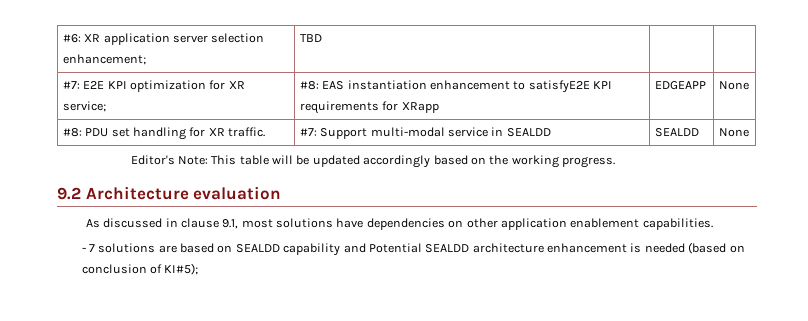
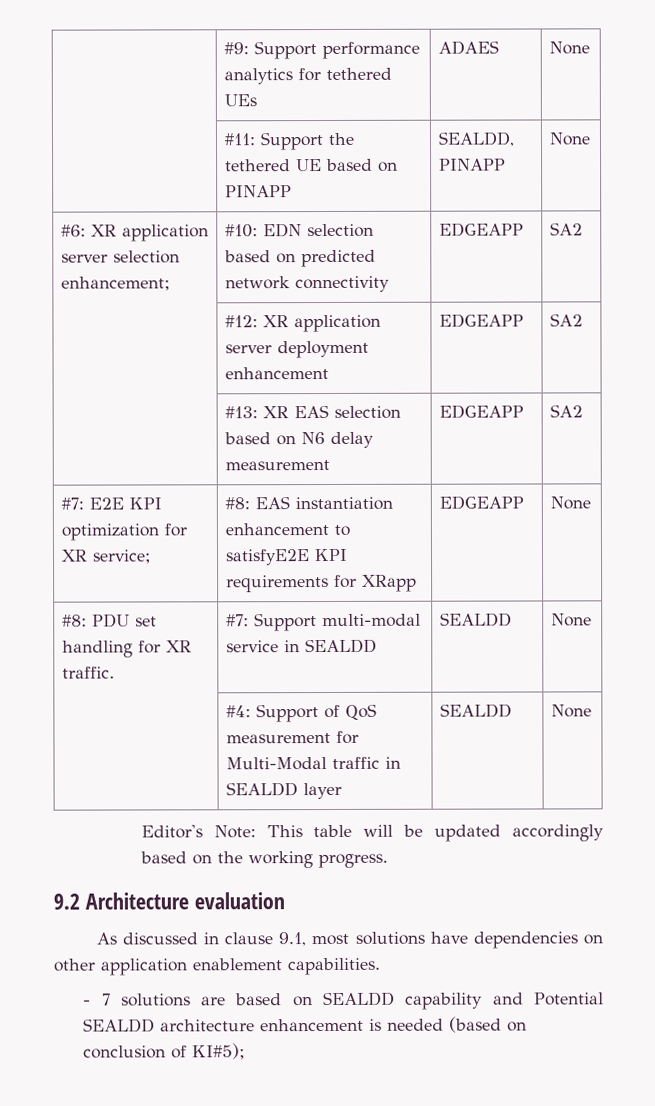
(62, 38) none -> [223,41,420,60] [223,67,392,85] [223,94,257,107] [437,40,499,55] [548,41,590,55] [223,132,355,151] [224,158,398,172] [224,185,292,198] [437,131,515,147] [438,158,506,171] [548,132,591,146] | #9: Support performance analytics for tethered UEs | ADAES | None // | #11: Support the tethered UE based on PINAPP | SEALDD, PINAPP | None //
[299,34,322,42] TBD | | -> [224,223,374,238] [223,249,376,268] [224,275,390,293] [438,222,524,237] [549,222,583,236] [224,314,381,333] [224,340,369,359] [224,366,329,380] [438,313,524,328] [549,313,583,327] [224,404,401,419] [223,431,374,448] [224,459,330,471] [438,404,524,419] [549,404,583,418] #10: EDN selection based on predicted network connectivity | EDGEAPP | SA2 // | #12: XR application server deployment enhancement | EDGEAPP | SA2 // | #13: XR EAS selection based on N6 delay measurement | EDGEAPP | SA2
(749, 132) none -> [225,703,377,723] [225,730,359,744] [225,756,401,771] [225,782,342,800] [439,703,512,718] [550,704,592,718] // | #4: Support of QoS measurement for Multi-Modal traffic in SEALDD layer | SEALDD | None

